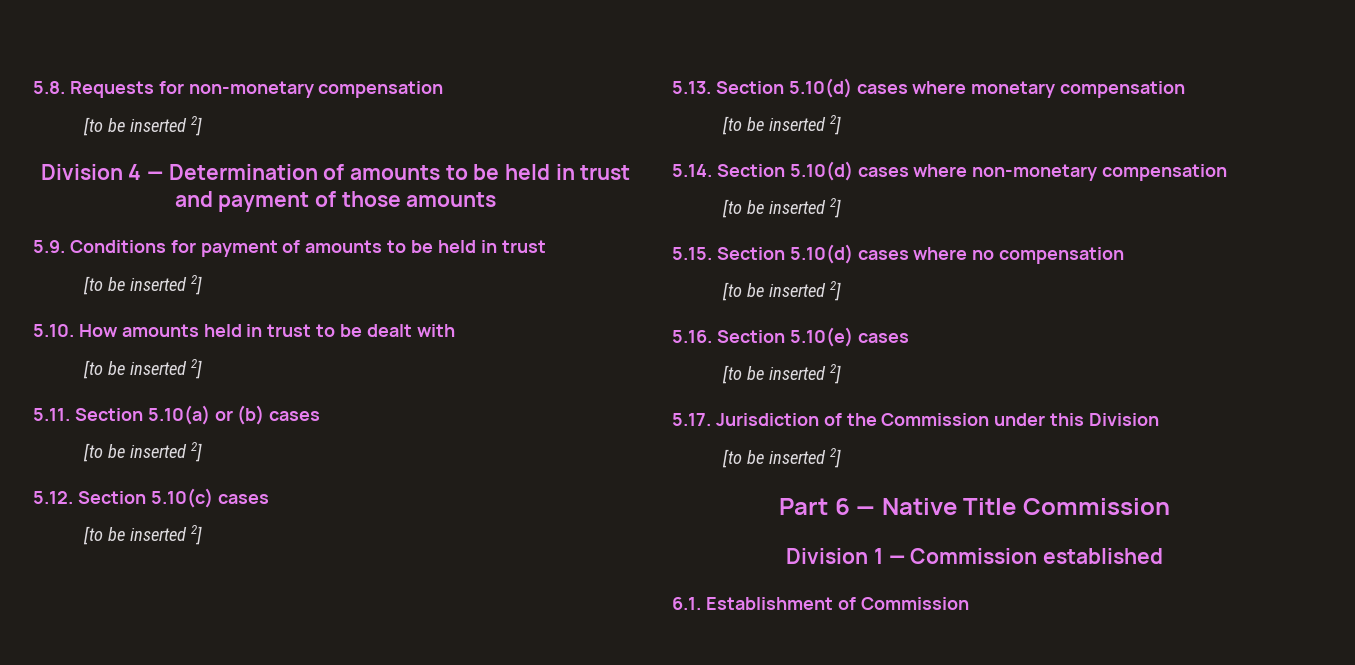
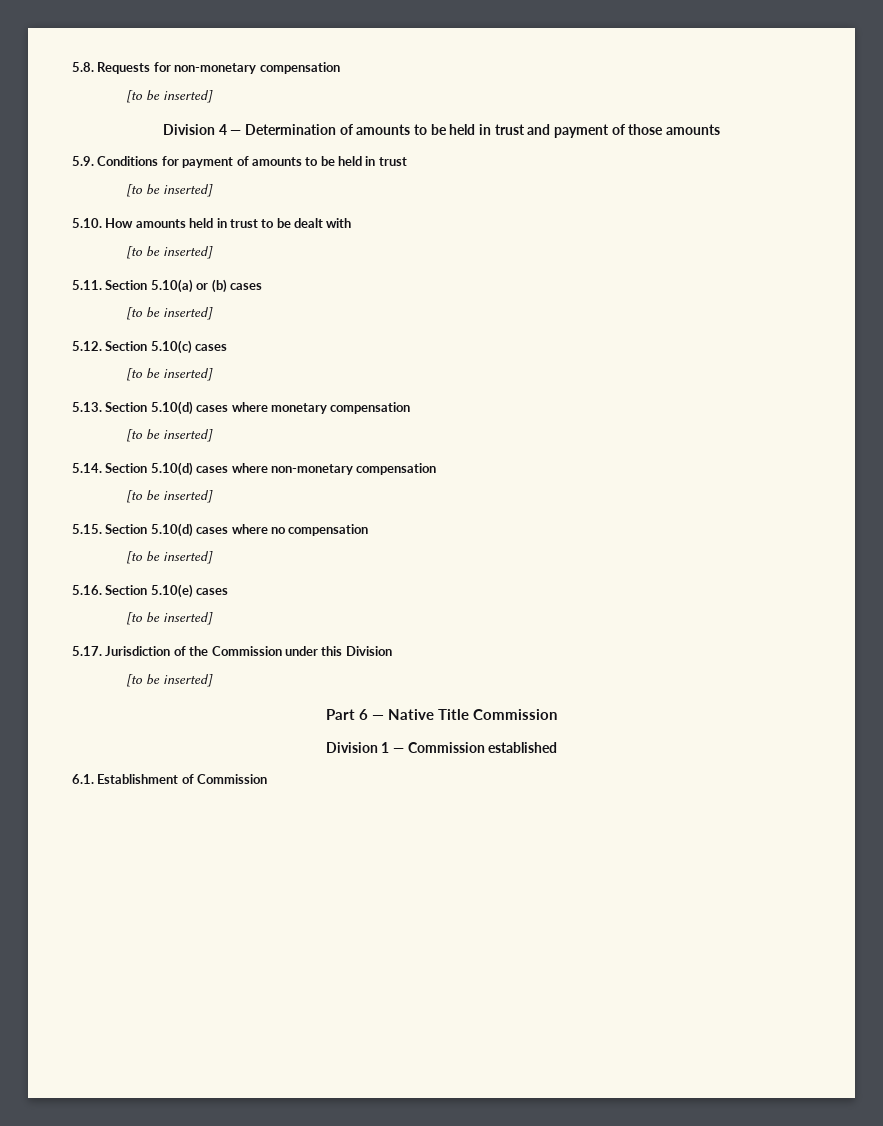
[129,116,202,136] inserted 2] -> [163,90,214,103] inserted]
[129,275,202,295] inserted 2] -> [163,184,214,197] inserted]
[129,359,202,379] inserted 2] -> [163,246,214,259] inserted]
[129,442,202,462] inserted 2] -> [163,307,214,320] inserted]
[129,525,202,545] inserted 2] -> [163,368,214,381] inserted]
[768,115,841,135] inserted 2] -> [163,429,214,442] inserted]
[768,198,841,218] inserted 2] -> [163,490,214,503] inserted]
[768,281,841,301] inserted 2] -> [163,551,214,564] inserted]
[768,364,841,384] inserted 2] -> [163,612,214,625] inserted]
[768,448,841,468] inserted 2] -> [163,674,214,687] inserted]

